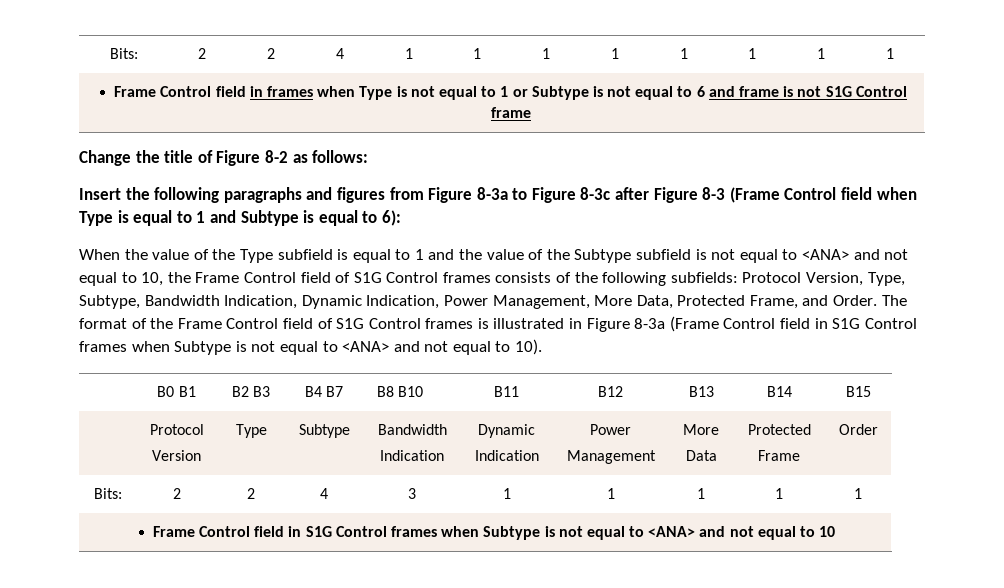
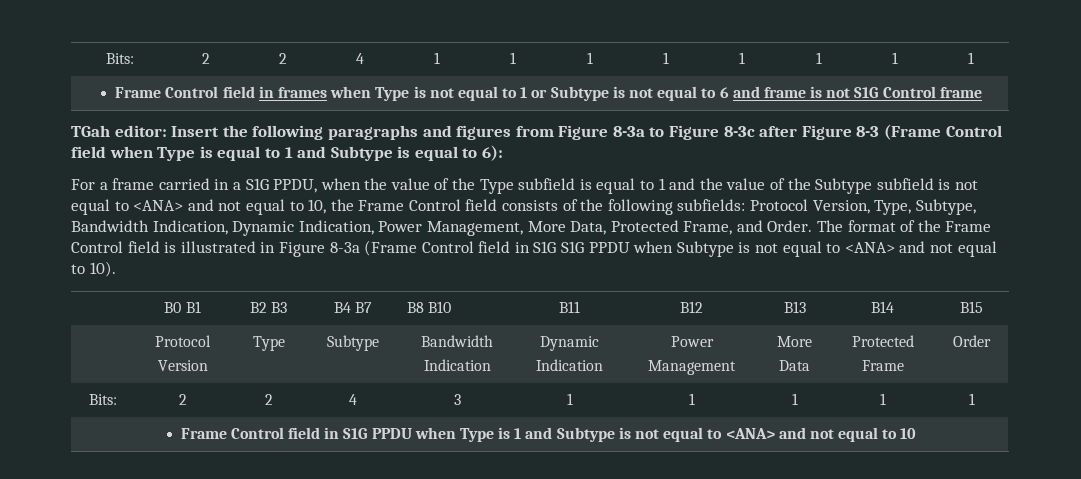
[79,150,369,166] Change the title of Figure 8-2 as follows: // -> [71,125,167,137] TGah editor:
[79,249,120,260] When -> [71,178,361,193] For a frame carried in a S1G PPDU, when
[335,272,491,283] of S1G Control frames -> (498, 205) none
[317,318,474,329] of S1G Control frames -> (160, 247) none
[864,318,917,329] [79,341,127,352] Control frames -> [561,241,630,253] S1G PPDU
[335,526,480,537] Control frames when -> [371,427,553,442] PPDU when Type is 1 and

